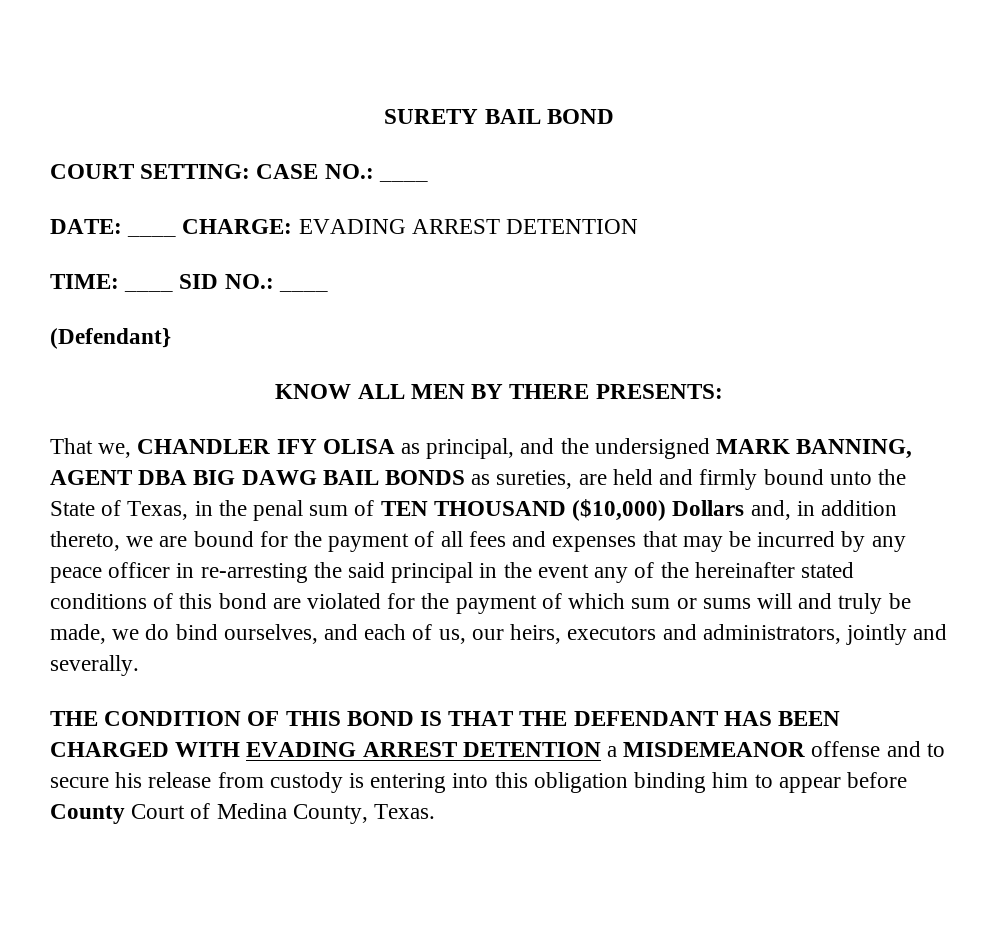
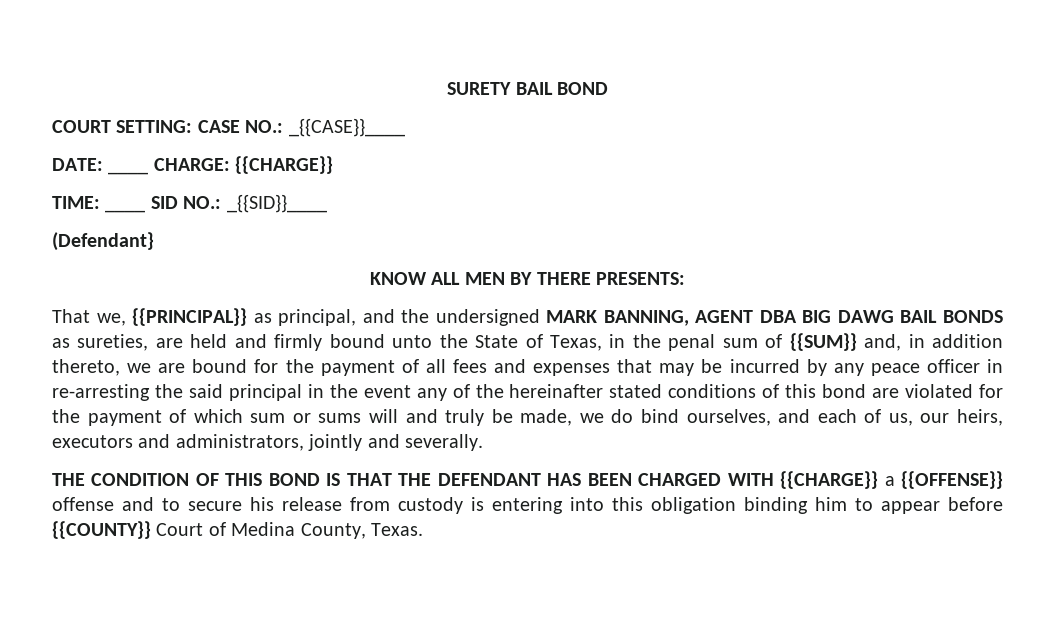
[378,179,428,182] ____ -> [288,118,405,137] _{{CASE}}____
[298,219,639,234] EVADING ARREST DETENTION -> [235,156,334,174] {{CHARGE}}
[278,289,328,292] ____ -> [226,194,327,213] _{{SID}}____
[137,439,395,454] CHANDLER IFY OLISA -> [132,308,248,326] {{PRINCIPAL}}
[380,499,745,521] TEN THOUSAND ($10,000) Dollars -> [789,333,857,351] {{SUM}}
[246,742,806,757] EVADING ARREST DETENTION a MISDEMEANOR -> [780,471,1003,489] {{CHARGE}} a {{OFFENSE}}
[50,804,125,824] County -> [52,521,151,539] {{COUNTY}}

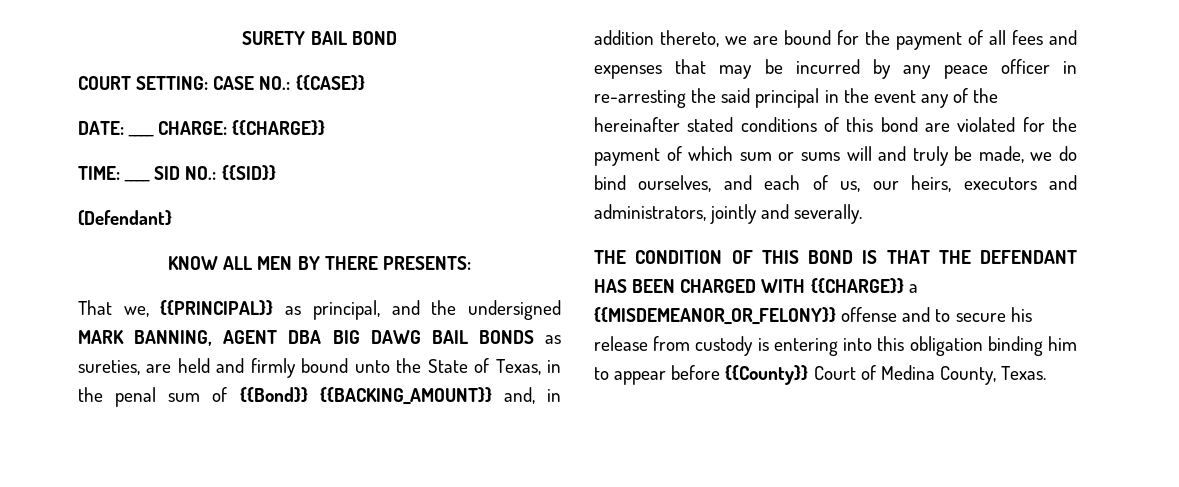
[288,118,405,137] _{{CASE}}____ -> [295,75,365,91] {{CASE}}
[226,194,327,213] _{{SID}}____ -> [221,165,276,181] {{SID}}
[789,333,857,351] {{SUM}} -> [239,387,492,405] {{Bond}} {{BACKING_AMOUNT}}
[901,471,1003,489] {{OFFENSE}} -> [594,307,836,325] {{MISDEMEANOR_OR_FELONY}}
[52,521,151,539] {{COUNTY}} -> [725,365,809,385] {{County}}

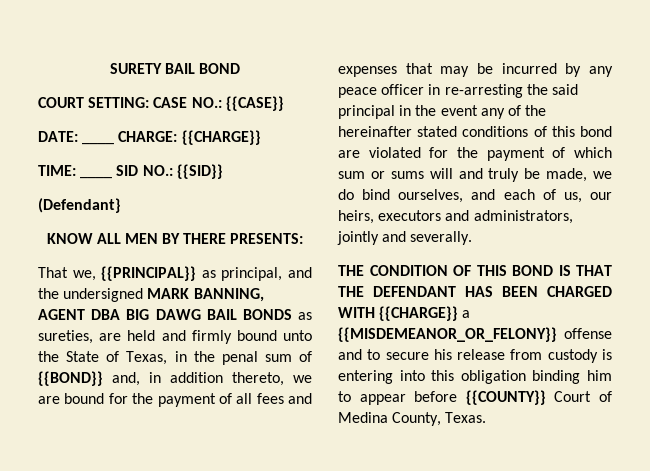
[239,387,492,405] {{Bond}} {{BACKING_AMOUNT}} -> [38,371,103,386] {{BOND}}
[725,365,809,385] {{County}} -> [465,390,546,405] {{COUNTY}}

